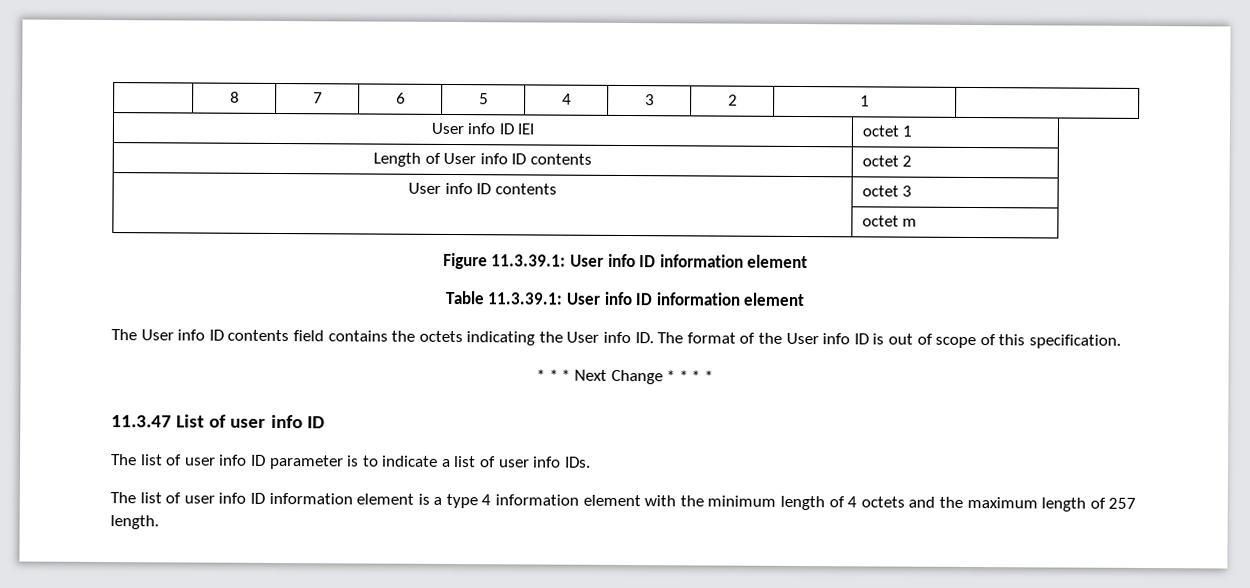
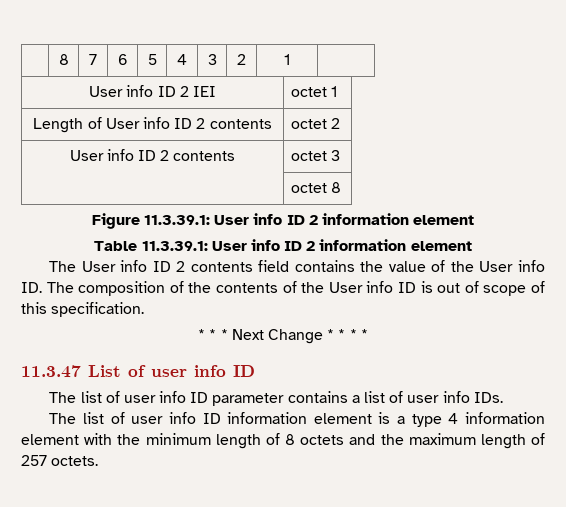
(514, 129) none -> [179,86,189,97] 2
(527, 159) none -> [196,118,206,129] 2
(492, 189) none -> [160,150,170,161] 2
[902,218,918,227] m -> [331,182,342,193] 8
(657, 261) none -> [308,215,318,225] 2
(654, 299) none -> [306,241,316,251] 2
(224, 335) none -> [176,261,186,272] 2
[418,330,536,346] octets indicating -> [388,260,446,272] value of
[686,332,736,344] format -> [78,281,278,296] composition of the contents
[347,455,439,467] is to indicate -> [287,391,348,403] contains
[847,496,858,508] 4 -> [285,434,295,445] 8
[110,515,159,530] length. -> [51,456,99,466] octets.

